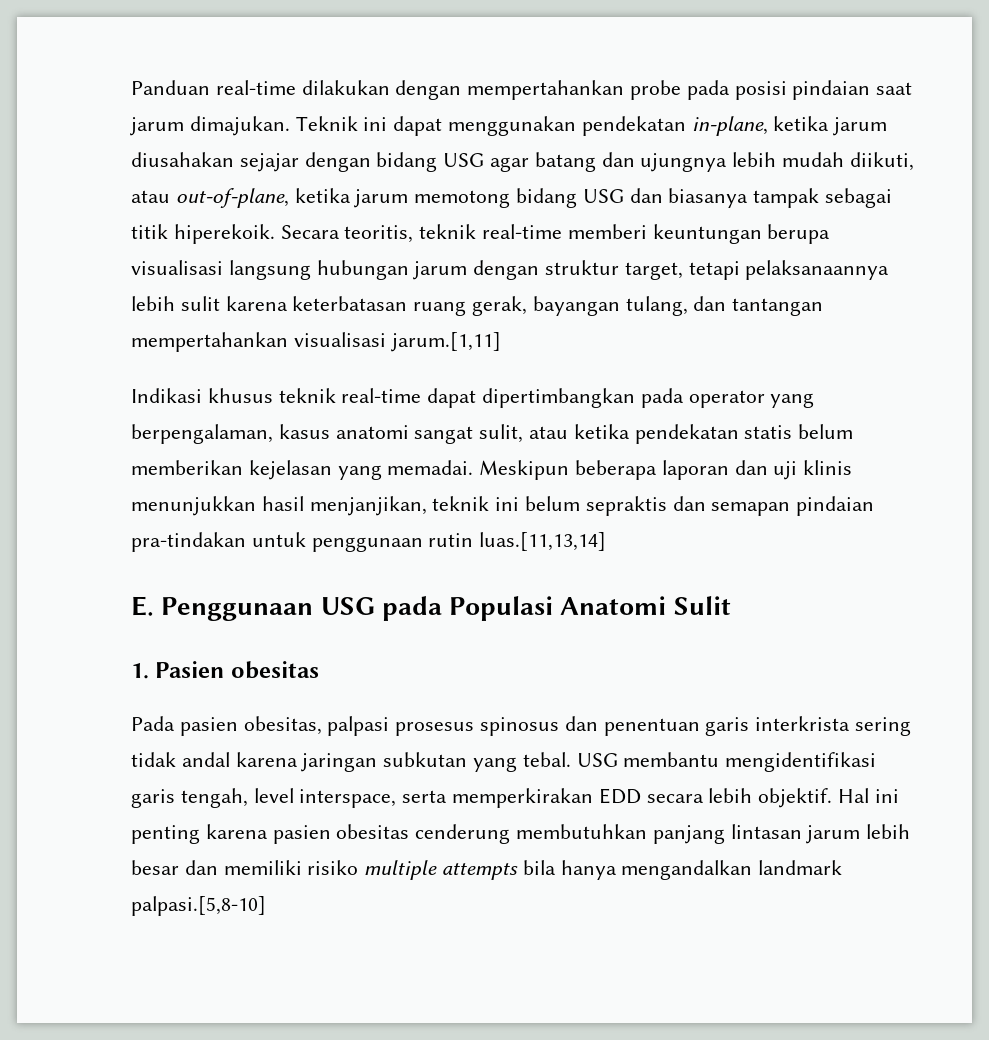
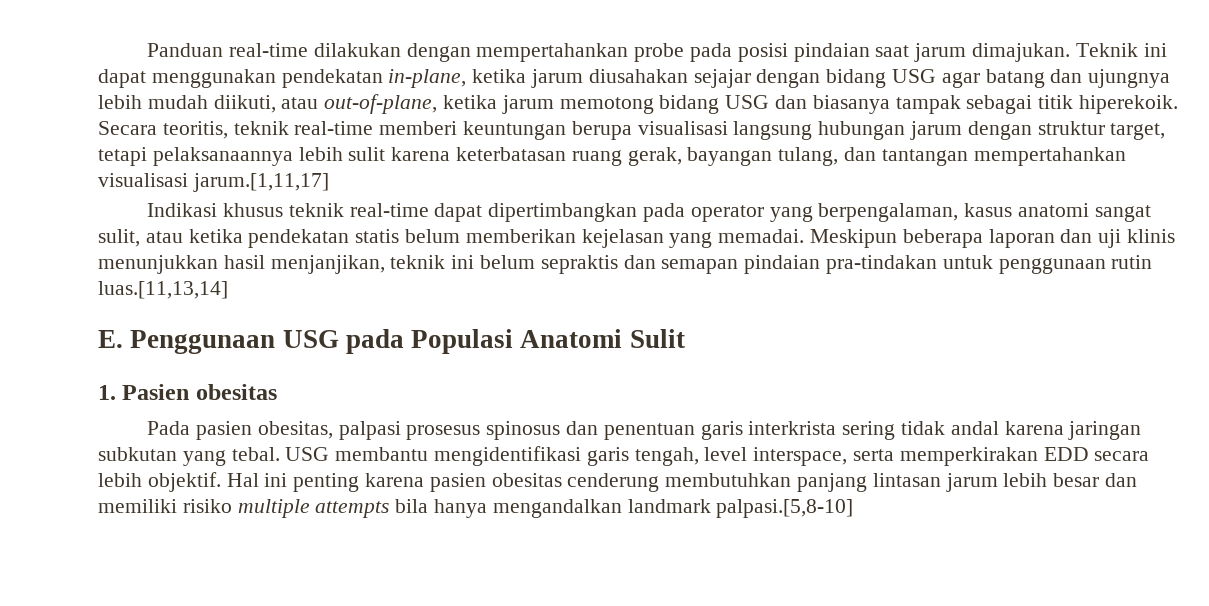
[390,332,501,352] jarum.[1,11] -> [192,173,329,192] jarum.[1,11,17]

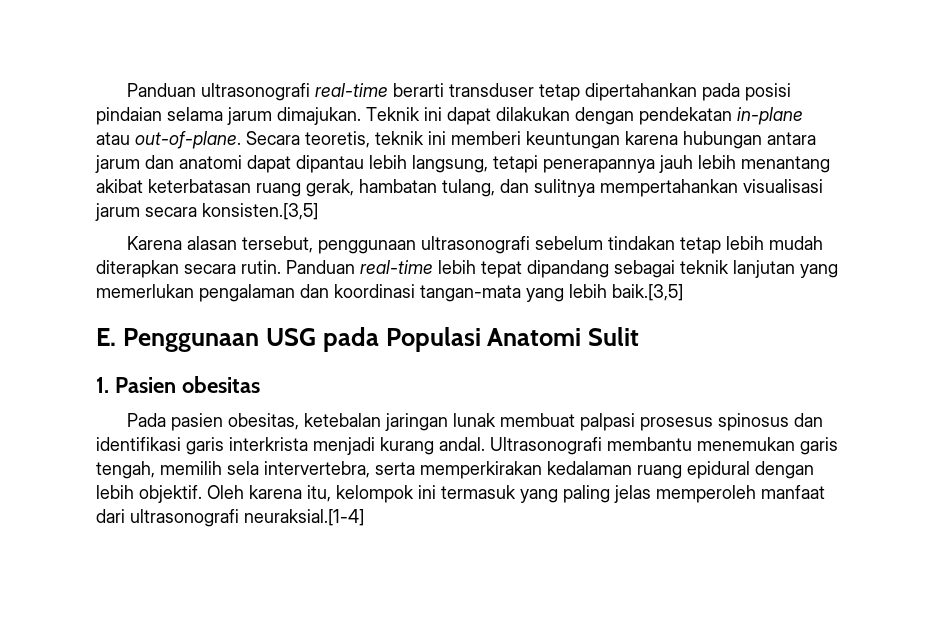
[147,43,685,62] Panduan real-time dilakukan dengan mempertahankan probe -> [126,83,697,101] Panduan ultrasonografi real-time berarti transduser tetap dipertahankan
[875,45,910,57] saat -> [167,107,223,121] selama
[151,69,1171,88] [98,94,1179,114] [98,121,1166,140] [98,147,451,166] menggunakan pendekatan in-plane, ketika jarum diusahakan sejajar dengan bidang USG agar batang dan ujungnya lebih mudah diikuti, atau out-of-plane, ketika jarum memotong bidang USG dan biasanya tampak sebagai titik hiperekoik. Secara teoritis, teknik real-time memberi keuntungan berupa visualisasi langsung hubungan jarum dengan struktur target, tetapi pelaksanaannya lebih sulit karena -> [496,107,803,125] [96,131,816,149] [95,155,830,173] [96,179,143,193] dilakukan dengan pendekatan in-plane atau out-of-plane. Secara teoretis, teknik ini memberi keuntungan karena hubungan antara jarum dan anatomi dapat dipantau lebih langsung, tetapi penerapannya jauh lebih menantang akibat
[687,147,773,166] bayangan -> [359,179,437,193] hambatan
[881,149,968,166] tantangan -> [534,179,595,197] sulitnya
[192,173,329,192] [147,203,1151,222] [98,229,1176,248] [98,255,1153,274] [98,281,228,299] jarum.[1,11,17] // Indikasi khusus teknik real-time dapat dipertimbangkan pada operator yang berpengalaman, kasus anatomi sangat sulit, atau ketika pendekatan statis belum memberikan kejelasan yang memadai. Meskipun beberapa laporan dan uji klinis menunjukkan hasil menjanjikan, teknik ini belum sepraktis dan semapan pindaian pra-tindakan untuk penggunaan rutin luas.[11,13,14] -> [95,203,318,221] [126,236,823,254] [96,260,838,278] [96,284,683,302] jarum secara konsisten.[3,5] // Karena alasan tersebut, penggunaan ultrasonografi sebelum tindakan tetap lebih mudah diterapkan secara rutin. Panduan real-time lebih tepat dipandang sebagai teknik lanjutan yang memerlukan pengalaman dan koordinasi tangan-mata yang lebih baik.[3,5]
(333, 430) none -> [303,413,575,431] ketebalan jaringan lunak membuat
[603,423,695,440] penentuan -> [96,437,181,451] identifikasi
[842,421,1142,440] [98,446,1150,466] [98,472,1138,492] [98,499,854,518] sering tidak andal karena jaringan subkutan yang tebal. USG membantu mengidentifikasi garis tengah, level interspace, serta memperkirakan EDD secara lebih objektif. Hal ini penting karena pasien obesitas cenderung membutuhkan panjang lintasan jarum lebih besar dan memiliki risiko multiple attempts bila hanya mengandalkan landmark palpasi.[5,8-10] -> [313,437,838,455] [96,461,814,479] [96,485,825,503] [96,509,364,527] menjadi kurang andal. Ultrasonografi membantu menemukan garis tengah, memilih sela intervertebra, serta memperkirakan kedalaman ruang epidural dengan lebih objektif. Oleh karena itu, kelompok ini termasuk yang paling jelas memperoleh manfaat dari ultrasonografi neuraksial.[1-4]

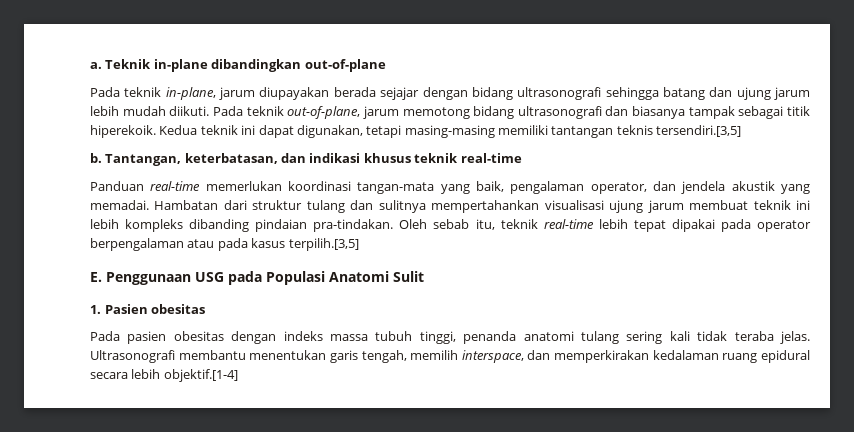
[126,83,791,101] [96,107,803,125] [96,131,816,149] [95,155,830,173] [96,179,823,197] [95,203,318,221] [126,236,823,254] [96,260,838,278] [96,284,683,302] Panduan ultrasonografi real-time berarti transduser tetap dipertahankan pada posisi pindaian selama jarum dimajukan. Teknik ini dapat dilakukan dengan pendekatan in-plane atau out-of-plane. Secara teoretis, teknik ini memberi keuntungan karena hubungan antara jarum dan anatomi dapat dipantau lebih langsung, tetapi penerapannya jauh lebih menantang akibat keterbatasan ruang gerak, hambatan tulang, dan sulitnya mempertahankan visualisasi jarum secara konsisten.[3,5] // Karena alasan tersebut, penggunaan ultrasonografi sebelum tindakan tetap lebih mudah diterapkan secara rutin. Panduan real-time lebih tepat dipandang sebagai teknik lanjutan yang memerlukan pengalaman dan koordinasi tangan-mata yang lebih baik.[3,5] -> [90,59,386,72] [90,87,811,100] [90,106,810,119] [90,125,742,138] [90,153,522,166] [90,181,810,194] [90,200,810,213] [90,219,811,232] [90,238,359,251] a. Teknik in-plane dibandingkan out-of-plane // Pada teknik in-plane, jarum diupayakan berada sejajar dengan bidang ultrasonografi sehingga batang dan ujung jarum lebih mudah diikuti. Pada teknik out-of-plane, jarum memotong bidang ultrasonografi dan biasanya tampak sebagai titik hiperekoik. Kedua teknik ini dapat digunakan, tetapi masing-masing memiliki tantangan teknis tersendiri.[3,5] // b. Tantangan, keterbatasan, dan indikasi khusus teknik real-time // Panduan real-time memerlukan koordinasi tangan-mata yang baik, pengalaman operator, dan jendela akustik yang memadai. Hambatan dari struktur tulang dan sulitnya mempertahankan visualisasi ujung jarum membuat teknik ini lebih kompleks dibanding pindaian pra-tindakan. Oleh sebab itu, teknik real-time lebih tepat dipakai pada operator berpengalaman atau pada kasus terpilih.[3,5]
[227,413,823,431] [96,437,485,455] obesitas, ketebalan jaringan lunak membuat palpasi prosesus spinosus dan identifikasi garis interkrista menjadi kurang andal. -> [173,331,810,344] obesitas dengan indeks massa tubuh tinggi, penanda anatomi tulang sering kali tidak teraba jelas.
[697,437,795,451] menemukan -> [249,350,327,360] menentukan
[227,461,415,478] sela intervertebra, serta -> [461,350,551,363] interspace, dan
[755,461,814,479] [96,485,825,503] [96,509,364,527] dengan lebih objektif. Oleh karena itu, kelompok ini termasuk yang paling jelas memperoleh manfaat dari ultrasonografi neuraksial.[1-4] -> [90,369,238,382] secara lebih objektif.[1-4]

